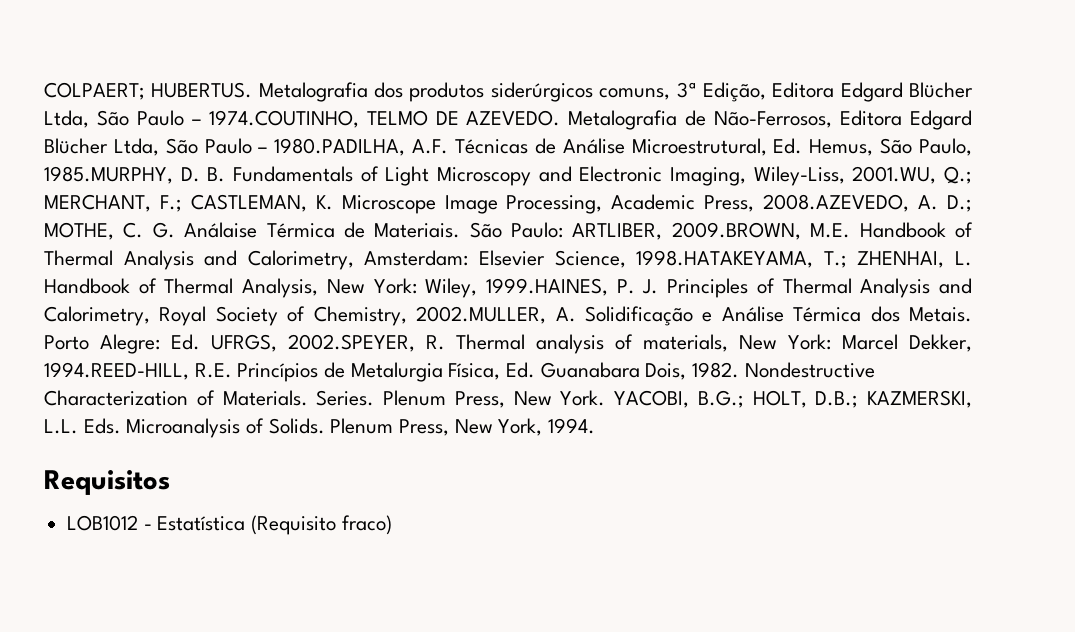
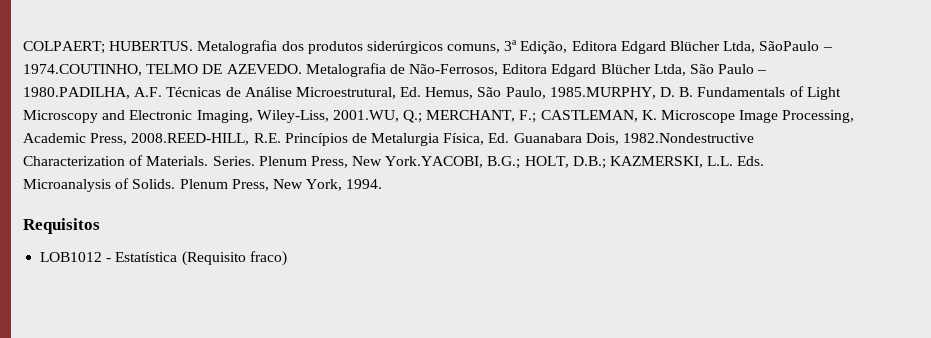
[96,110,184,126] São Paulo -> [759,41,820,51] SãoPaulo
[763,194,972,212] [44,222,973,240] [44,250,973,270] [44,278,972,298] [44,306,972,326] [44,334,972,354] [44,362,189,380] 2008.AZEVEDO, A. D.; MOTHE, C. G. Análaise Térmica de Materiais. São Paulo: ARTLIBER, 2009.BROWN, M.E. Handbook of Thermal Analysis and Calorimetry, Amsterdam: Elsevier Science, 1998.HATAKEYAMA, T.; ZHENHAI, L. Handbook of Thermal Analysis, New York: Wiley, 1999.HAINES, P. J. Principles of Thermal Analysis and Calorimetry, Royal Society of Chemistry, 2002.MULLER, A. Solidificação e Análise Térmica dos Metais. Porto Alegre: Ed. UFRGS, 2002.SPEYER, R. Thermal analysis of materials, New York: Marcel Dekker, 1994.REED-HILL, -> [131,133,250,145] 2008.REED-HILL,
[692,362,875,378] 1982. Nondestructive -> [623,133,755,143] 1982.Nondestructive
[560,390,689,408] York. YACOBI, -> [385,156,484,168] York.YACOBI,

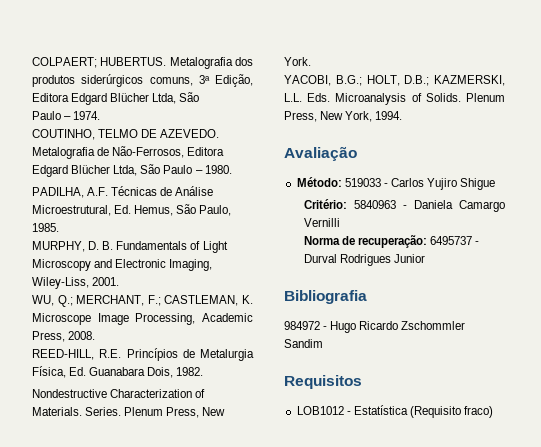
[759,41,832,51] [23,64,142,76] SãoPaulo – 1974.COUTINHO, -> [179,92,200,102] [32,111,101,120] [32,129,95,140] São // Paulo – 1974. // COUTINHO,
[23,87,130,99] 1980.PADILHA, -> [204,165,232,174] [32,187,84,198] 1980. // PADILHA,
[549,87,656,99] 1985.MURPHY, -> [32,223,59,232] [32,241,85,252] 1985. // MURPHY,
[332,110,399,122] 2001.WU, -> [92,277,120,286] [32,295,54,306] 2001. // WU,
[131,133,250,145] 2008.REED-HILL, -> [68,331,96,340] [32,349,94,360] 2008. // REED-HILL,
[623,133,755,143] 1982.Nondestructive -> [176,367,204,376] [32,389,107,398] 1982. // Nondestructive
[385,156,484,168] York.YACOBI, -> [284,57,311,66] [284,75,331,86] York. // YACOBI,
(383, 184) none -> [284,146,357,161] [296,177,496,190] [303,199,505,212] [303,218,340,227] [303,235,480,248] [303,254,425,266] [284,290,367,304] [284,321,466,333] [284,339,323,348] // Avaliação // Método: 519033 - Carlos Yujiro Shigue // Critério: 5840963 - Daniela Camargo Vernilli // Norma de recuperação: 6495737 - Durval Rodrigues Junior // Bibliografia // 984972 - Hugo Ricardo Zschommler Sandim

